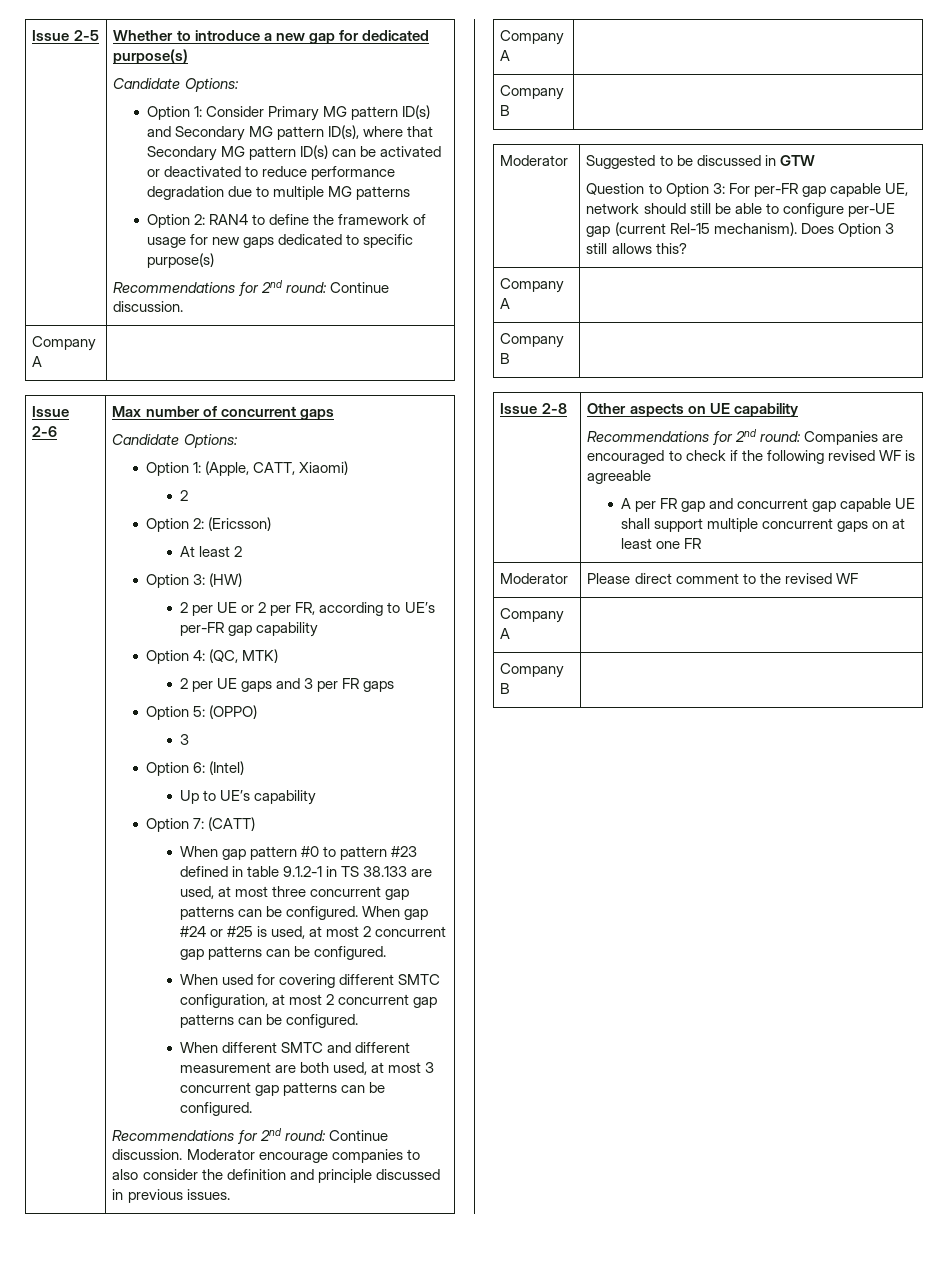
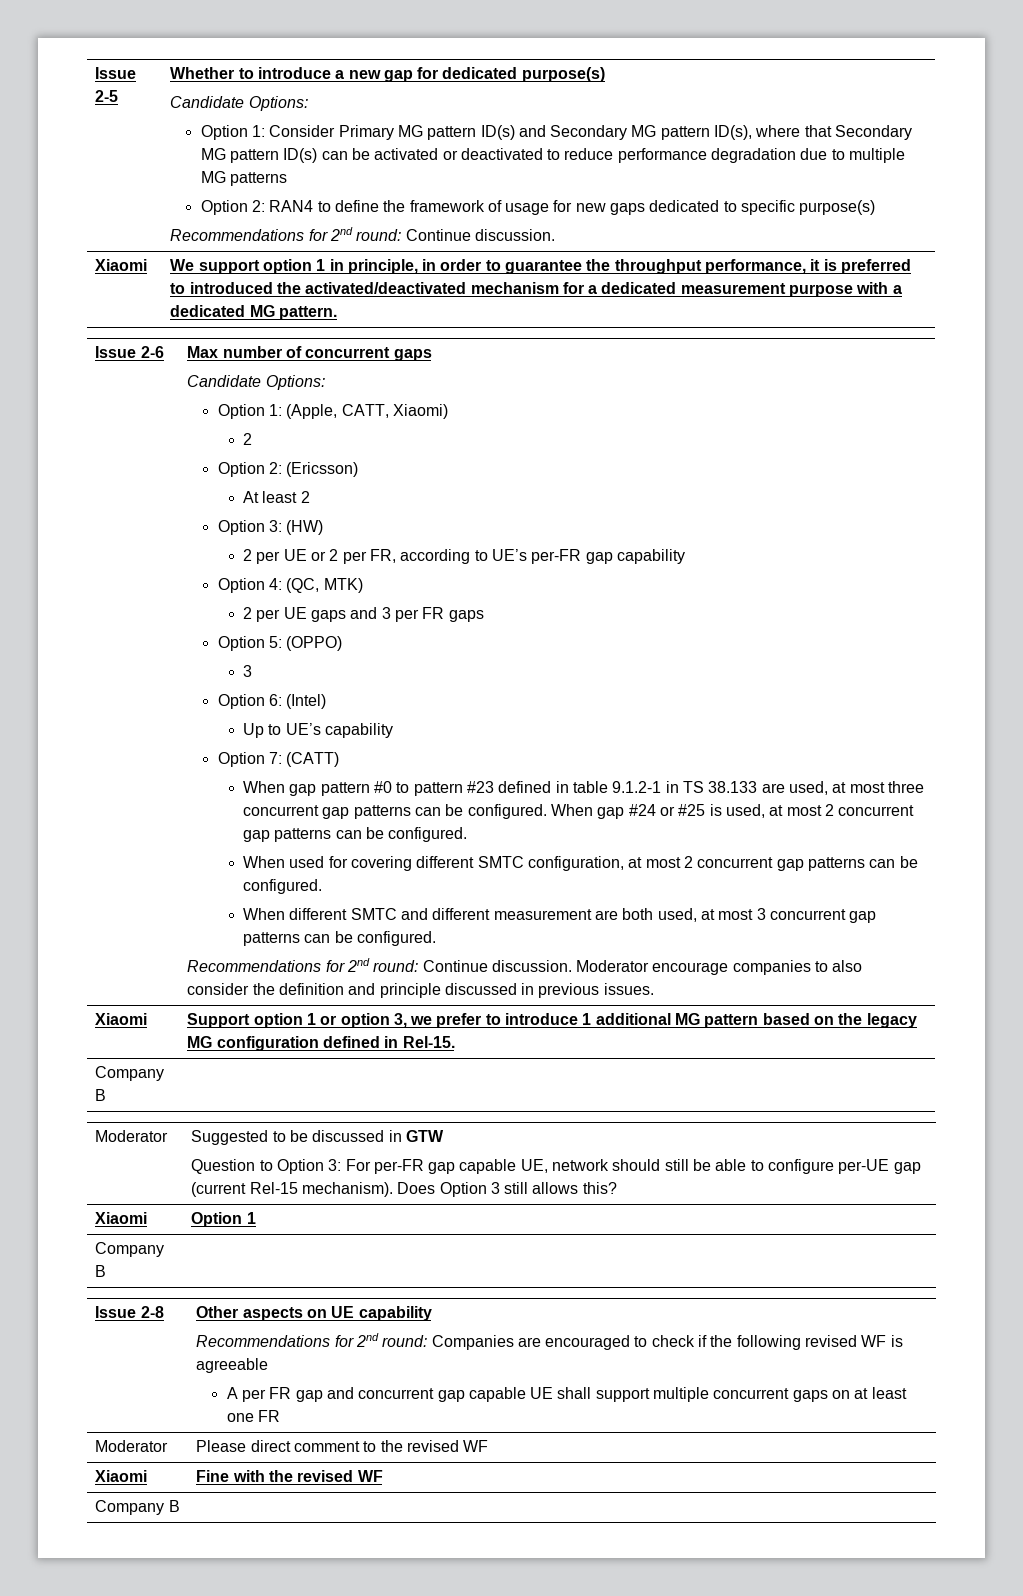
[32,336,97,351] [32,356,43,367] Company A | -> [95,259,148,271] [170,259,912,274] [170,282,902,297] [170,305,337,320] Xiaomi | We support option 1 in principle, in order to guarantee the throughput performance, it is preferred to introduced the activated/deactivated mechanism for a dedicated measurement purpose with a dedicated MG pattern.
[500,30,565,45] [500,50,511,61] Company A | -> [95,1013,148,1025] [187,1013,917,1028] [187,1036,455,1051] Xiaomi | Support option 1 or option 3, we prefer to introduce 1 additional MG pattern based on the legacy MG configuration defined in Rel-15.
[500,278,565,293] [500,298,511,309] Company A | -> [95,1212,148,1224] [191,1212,256,1227] Xiaomi | Option 1
[500,608,565,623] [500,628,511,639] Company A | -> [95,1470,148,1482] [196,1470,383,1482] Xiaomi | Fine with the revised WF

